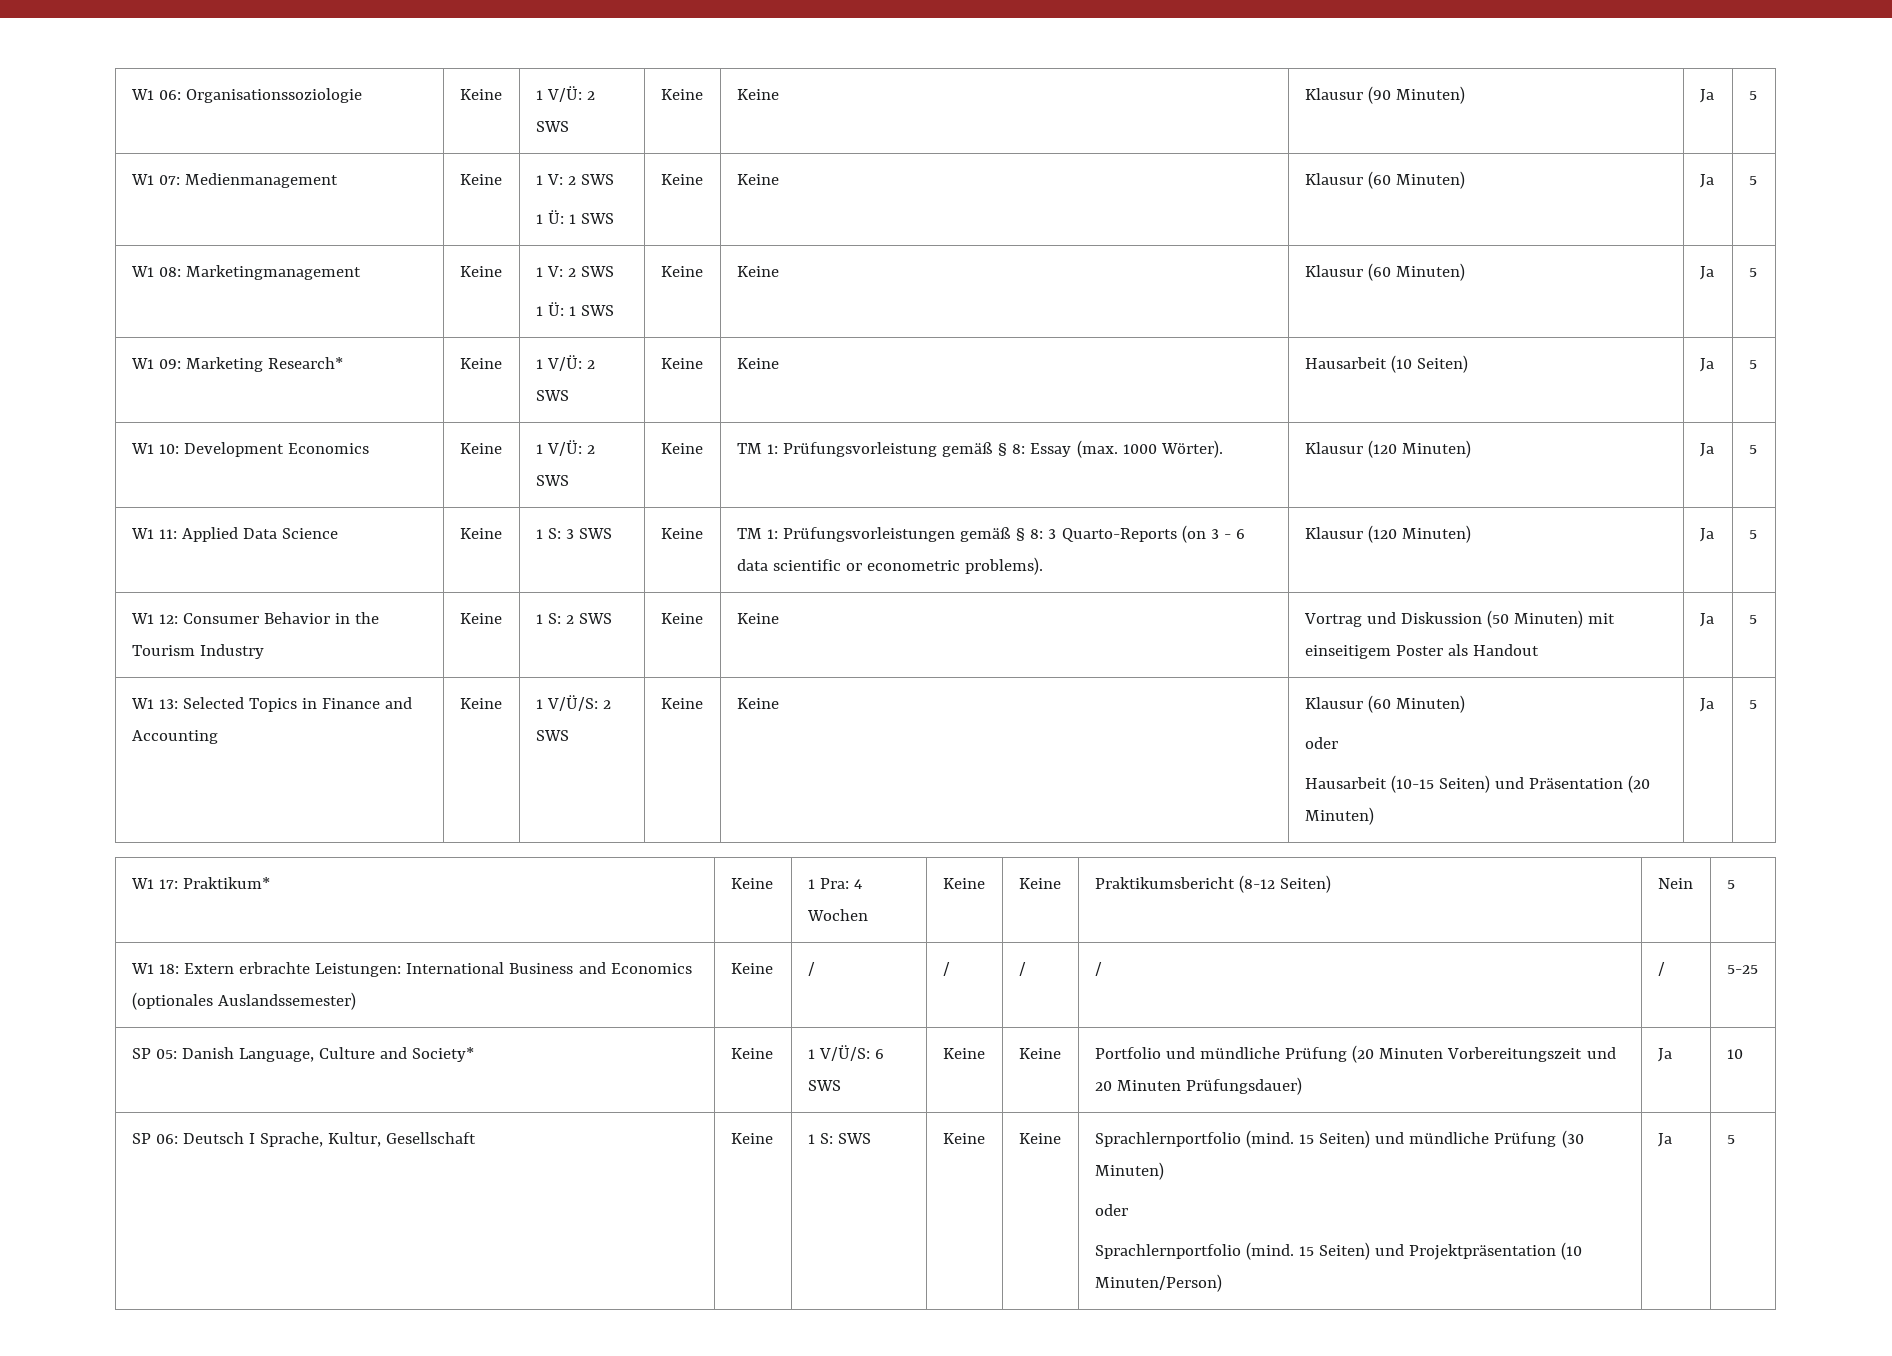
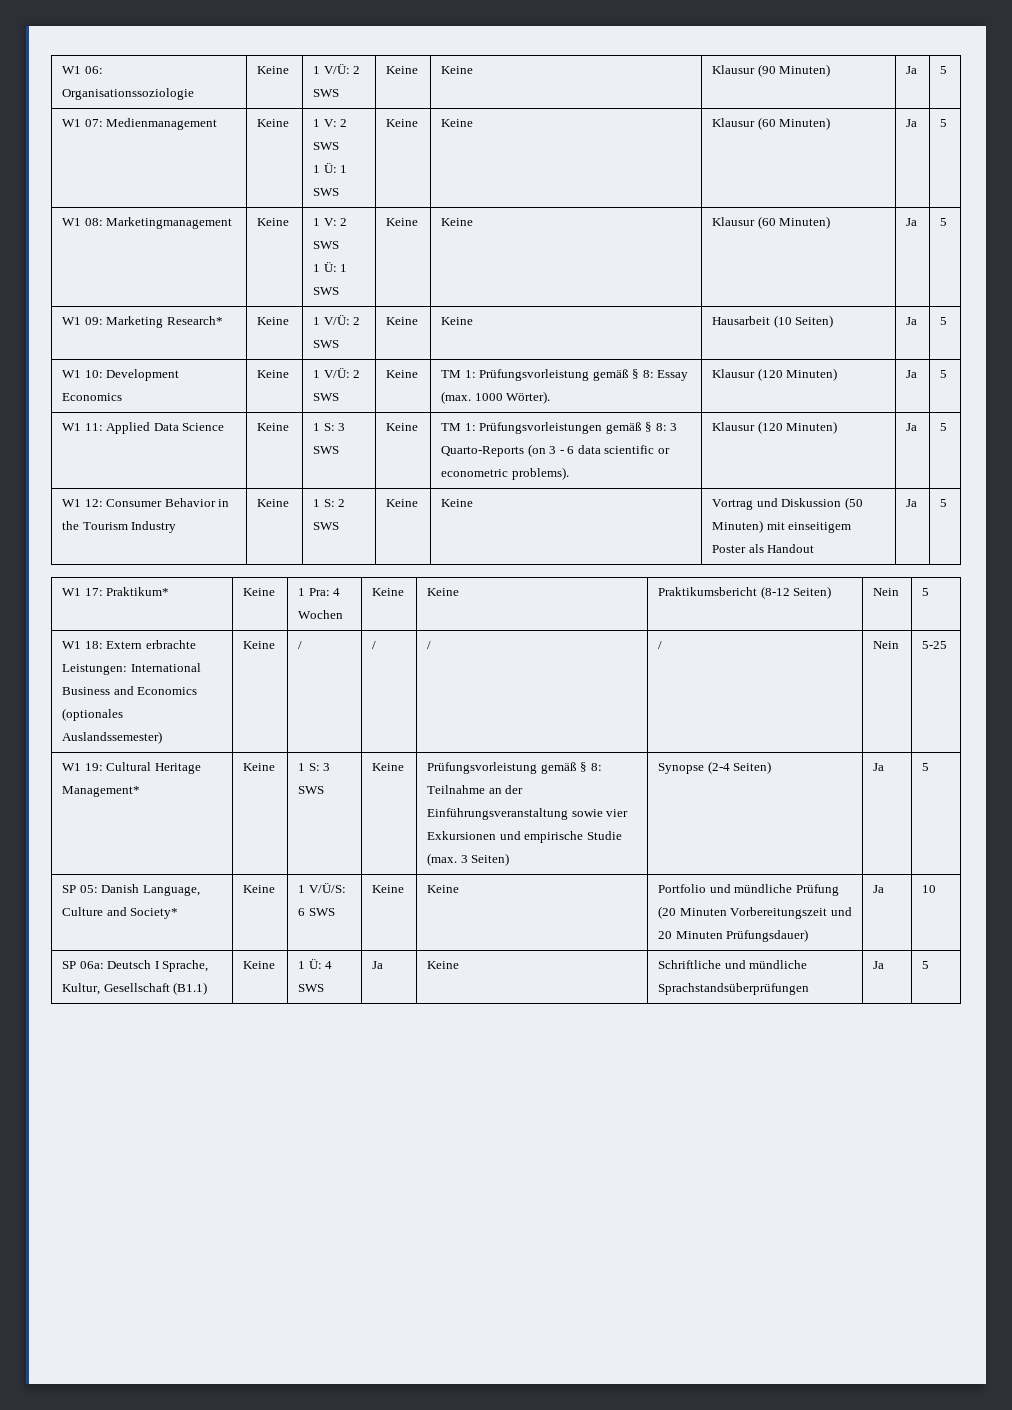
[130,697,413,712] [131,730,218,744] [459,698,502,709] [535,695,611,711] [535,730,569,741] [660,698,703,709] [736,698,779,709] [1304,695,1465,713] [1304,737,1338,749] [1304,775,1651,793] [1304,807,1374,825] [1699,698,1714,712] [1748,700,1757,709] // W1 13: Selected Topics in Finance and Accounting | Keine | 1 V/Ü/S: 2 SWS | Keine | Keine | Klausur (60 Minuten) // oder // Hausarbeit (10-15 Seiten) und Präsentation (20 Minuten) | Ja | 5 -> (948, 503) none
[1657,962,1665,976] / -> [873,641,900,649] Nein
(1758, 969) none -> [62,762,201,774] [62,786,141,797] [243,763,276,771] [298,763,331,771] [298,786,325,794] [372,763,405,771] [427,762,602,774] [427,785,524,794] [427,808,629,820] [427,831,622,843] [427,853,510,866] [658,761,772,774] [873,763,885,771] [922,763,930,771] // W1 19: Cultural Heritage Management* | Keine | 1 S: 3 SWS | Keine | Prüfungsvorleistung gemäß § 8: Teilnahme an der Einführungsveranstaltung sowie vier Exkursionen und empirische Studie (max. 3 Seiten) | Synopse (2-4 Seiten) | Ja | 5
[155,1134,178,1144] 06: -> [79,961,104,969] 06a:
[730,1133,773,1144] [807,1133,871,1144] [942,1133,985,1144] [1018,1133,1061,1144] [1094,1130,1584,1148] [1094,1162,1164,1180] [1094,1204,1128,1216] [1094,1242,1583,1260] [1094,1274,1222,1292] | Keine | 1 S: SWS | Keine | Keine | Sprachlernportfolio (mind. 15 Seiten) und mündliche Prüfung (30 Minuten) // oder // Sprachlernportfolio (mind. 15 Seiten) und Projektpräsentation (10 Minuten/Person) -> [173,982,208,995] [243,961,276,969] [298,959,333,969] [298,984,325,992] [372,961,384,969] [427,961,460,969] [658,960,808,969] [658,983,810,995] (B1.1) | Keine | 1 Ü: 4 SWS | Ja | Keine | Schriftliche und mündliche Sprachstandsüberprüfungen

